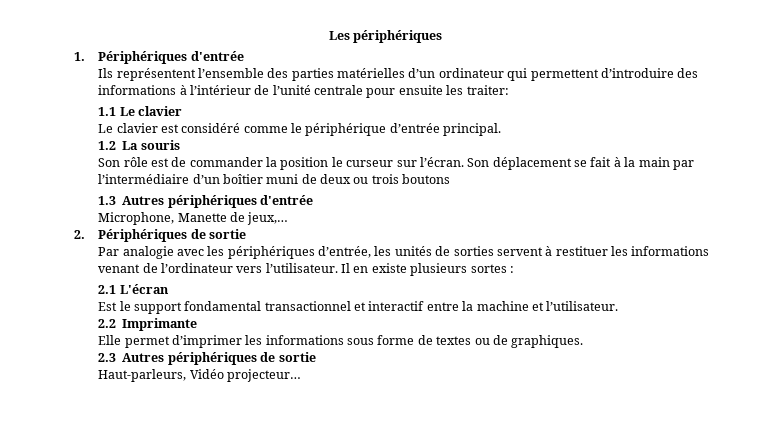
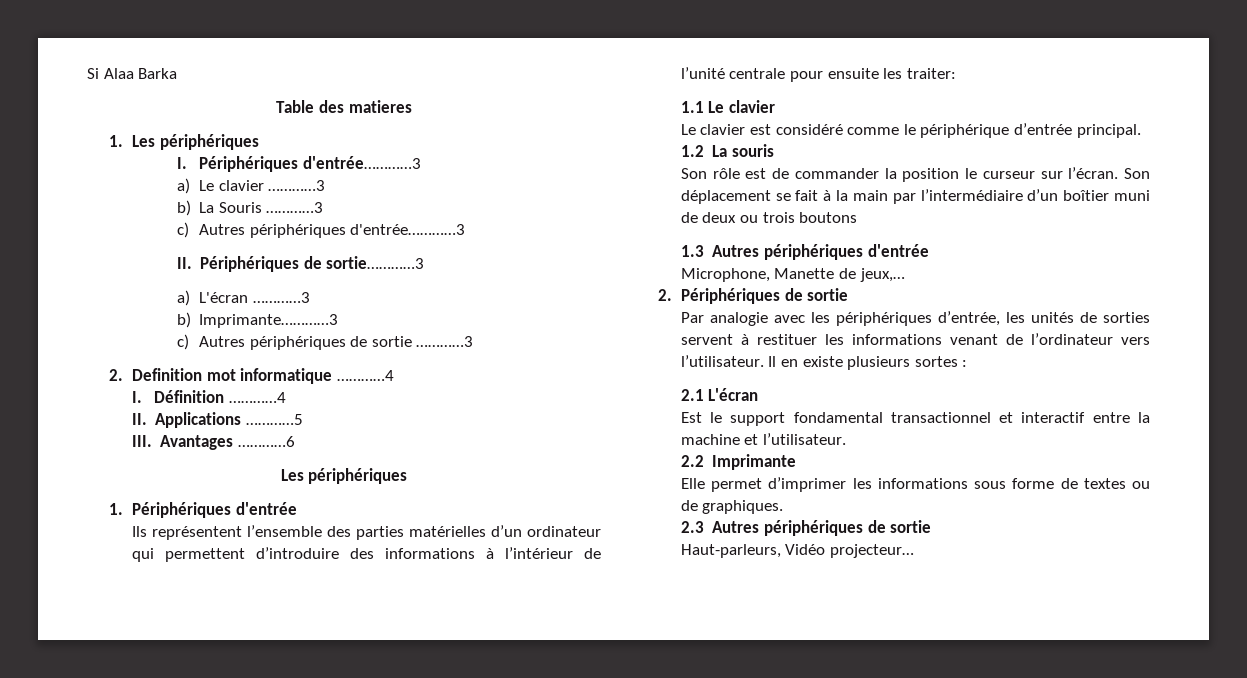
(328, 35) none -> [87,68,178,79] [276,100,412,113] [109,134,259,150] [176,156,421,172] [176,178,326,194] [176,200,324,216] [176,222,466,238] [176,256,425,272] [176,290,310,306] [176,312,339,328] [176,334,474,350] [109,368,394,384] [131,390,286,403] [131,412,303,428] [131,435,295,450] Si Alaa Barka // Table des matieres // 1. Les périphériques // I. Périphériques d'entrée…………3 // a) Le clavier …………3 // b) La Souris …………3 // c) Autres périphériques d'entrée…………3 // II. Périphériques de sortie…………3 // a) L'écran …………3 // b) Imprimante…………3 // c) Autres périphériques de sortie …………3 // 2. Definition mot informatique …………4 // I. Définition …………4 // II. Applications …………5 // III. Avantages …………6 //

